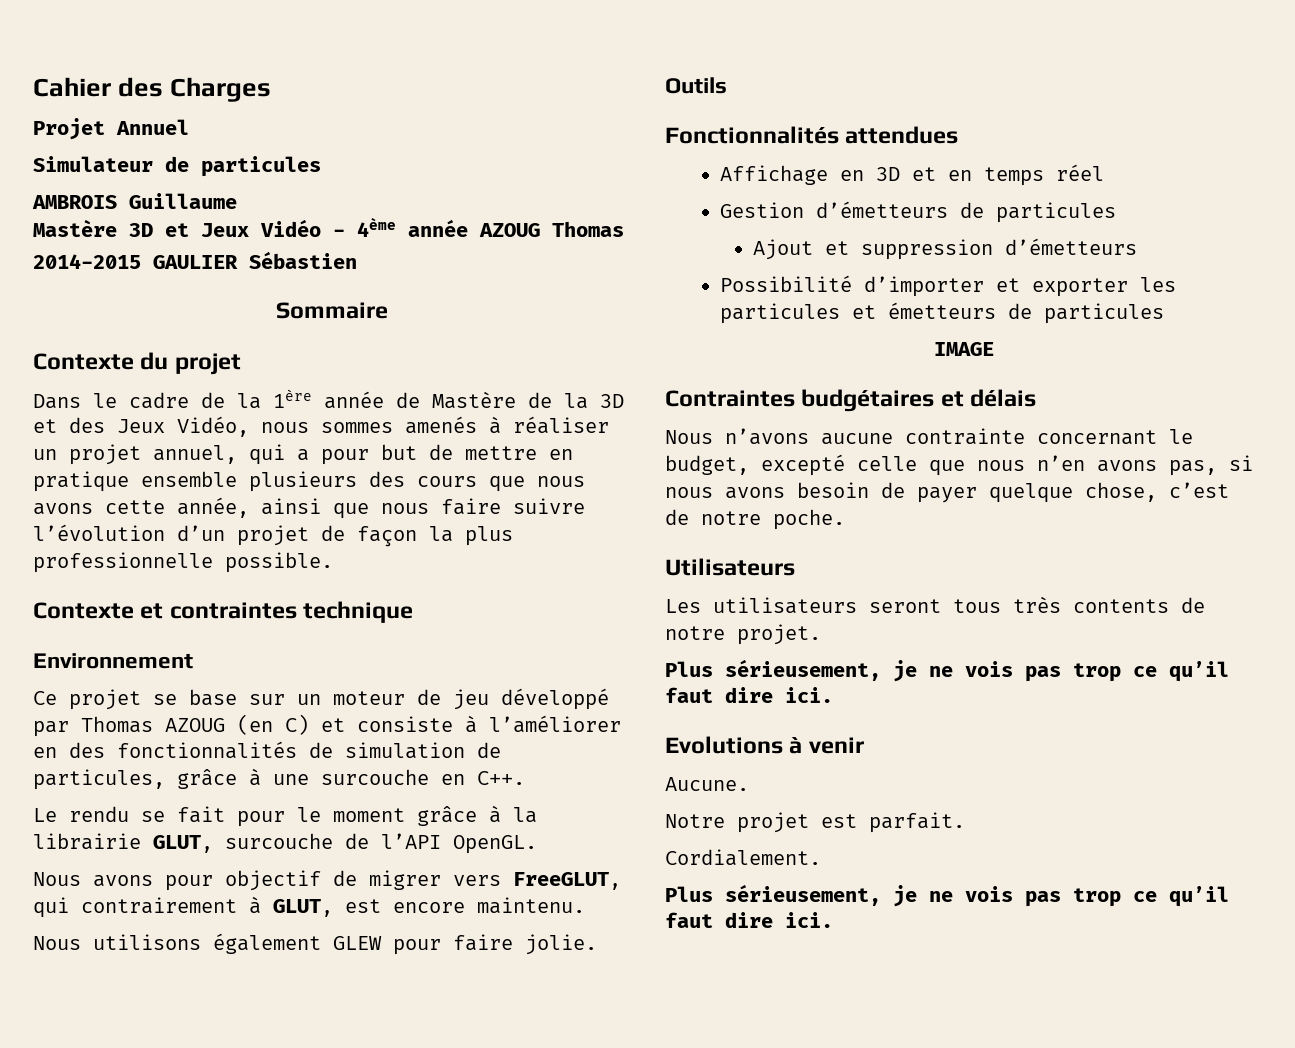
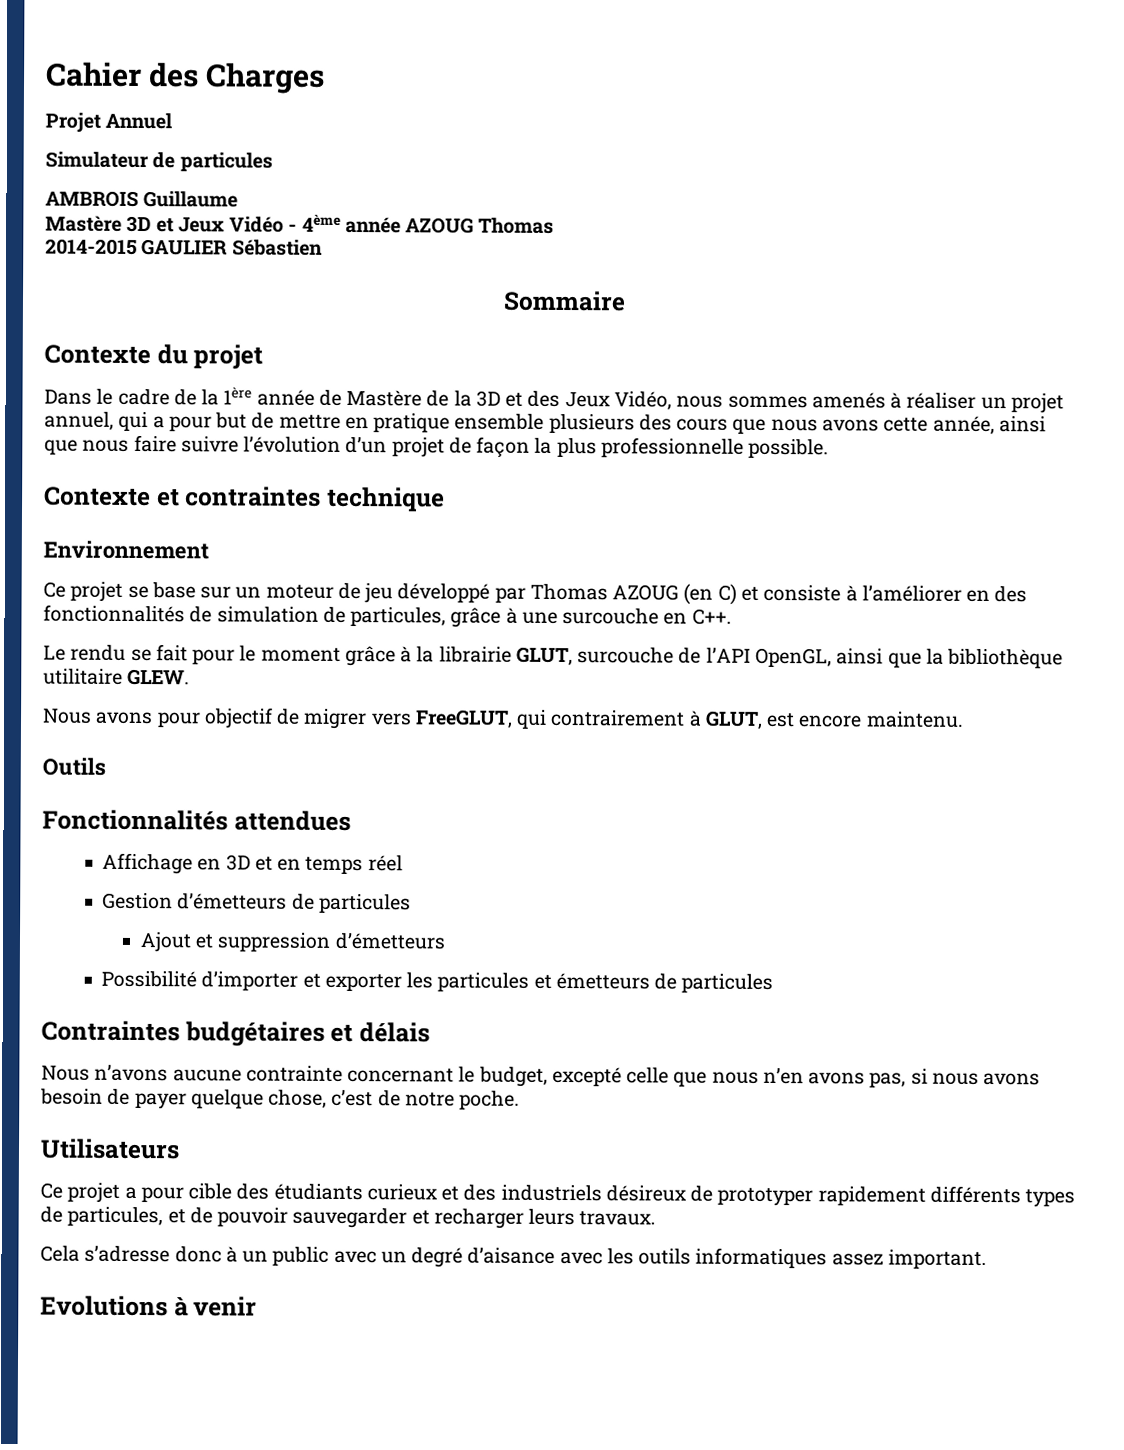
[453,835,537,854] OpenGL. -> [754,647,1064,669] [43,668,191,686] OpenGL, ainsi que la bibliothèque utilitaire GLEW.
[33,933,597,955] // Nous utilisons également GLEW pour faire jolie. -> (964, 719) none
[933,342,994,356] // IMAGE -> (774, 983) none
[665,596,1205,614] [665,624,821,645] [665,659,1229,682] [665,687,833,703] [665,736,864,754] [665,777,749,791] [665,812,965,833] [665,849,821,866] [665,884,1229,907] [665,912,833,928] Les utilisateurs seront tous très contents de notre projet. // Plus sérieusement, je ne vois pas trop ce qu’il faut dire ici. // Evolutions à venir // Aucune. // Notre projet est parfait. // Cordialement. // Plus sérieusement, je ne vois pas trop ce qu’il faut dire ici. -> [40,1182,1076,1208] [40,1206,657,1229] [40,1245,987,1270] [40,1295,258,1317] Ce projet a pour cible des étudiants curieux et des industriels désireux de prototyper rapidement différents types de particules, et de pouvoir sauvegarder et recharger leurs travaux. // Cela s’adresse donc à un public avec un degré d’aisance avec les outils informatiques assez important. // Evolutions à venir

